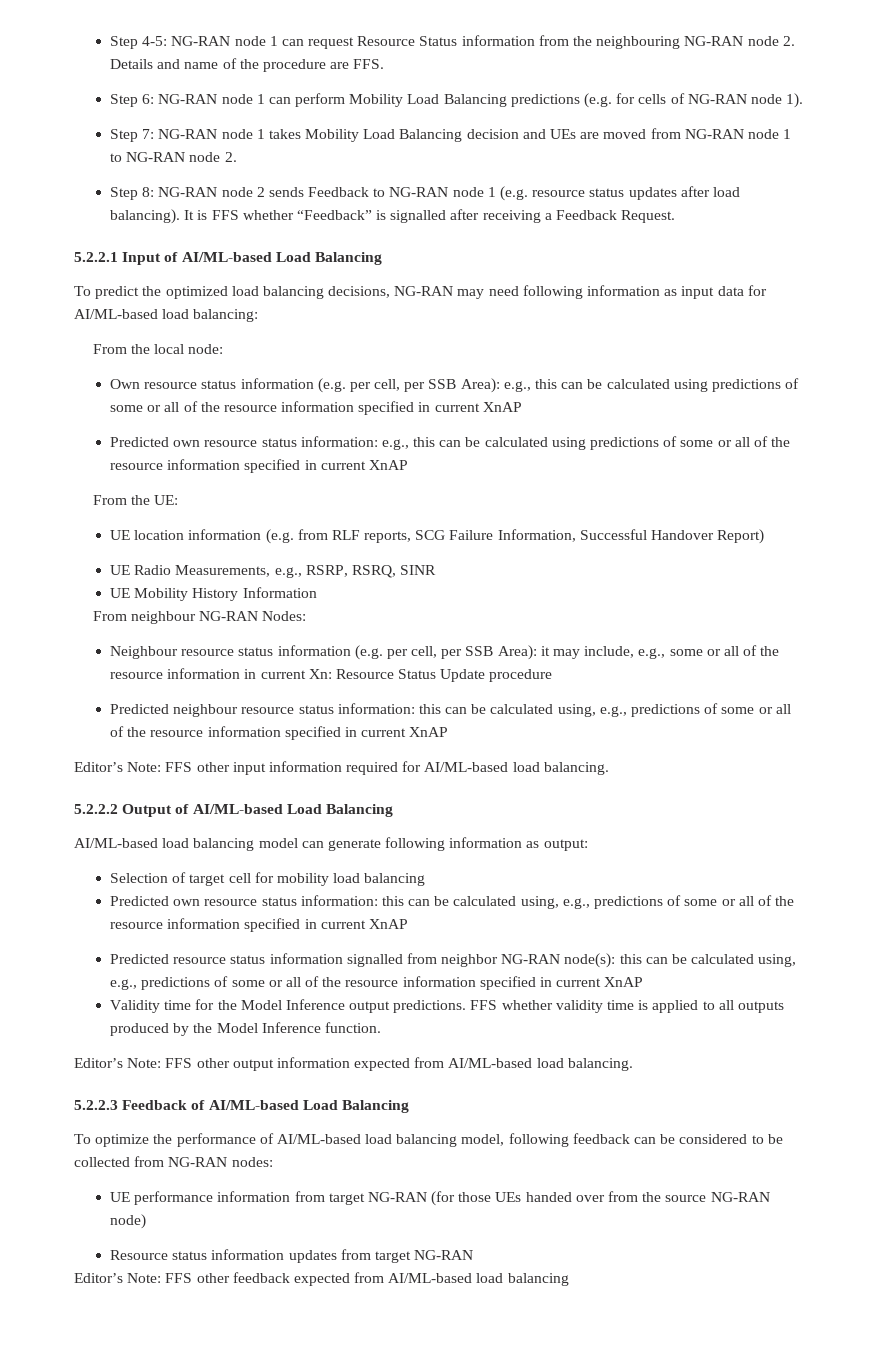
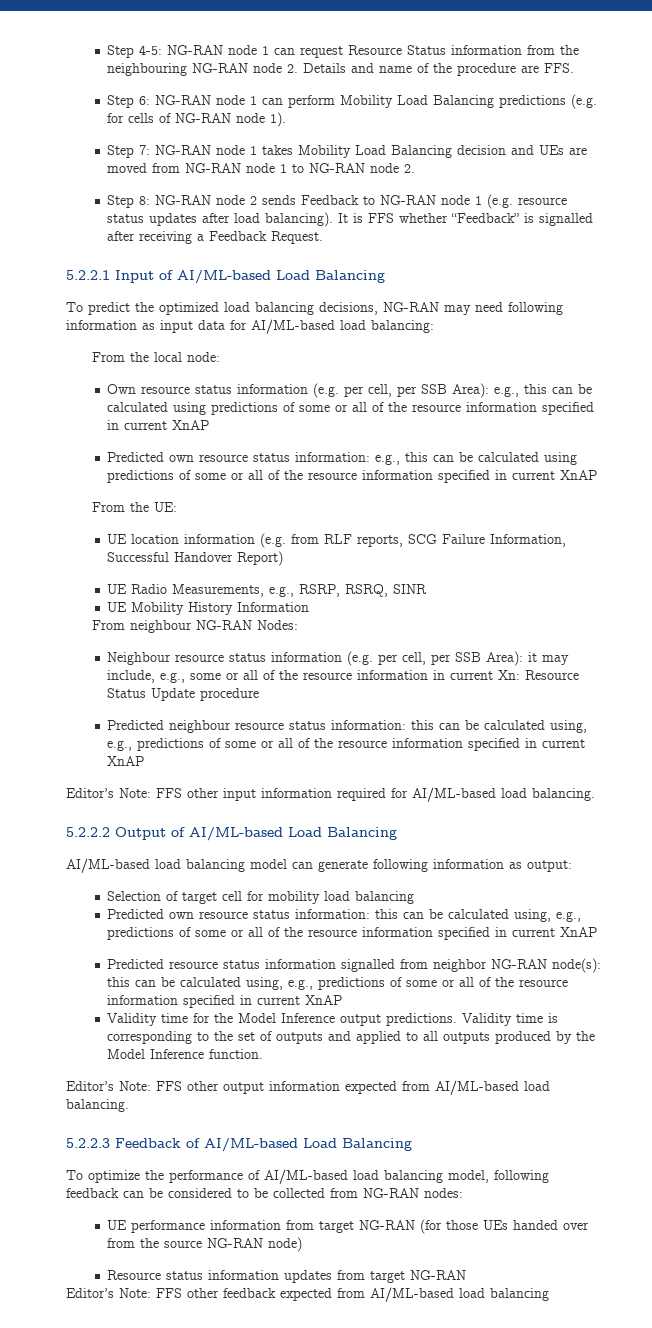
[470,1000,649,1013] FFS whether validity time is -> [462,1013,559,1026] [107,1031,352,1044] Validity time is corresponding to the set of outputs and

